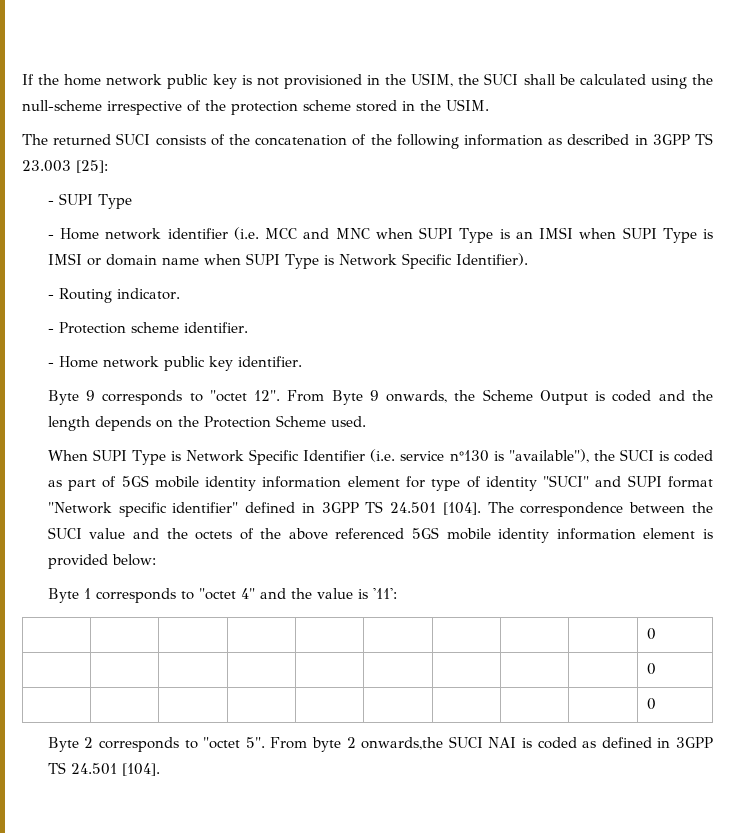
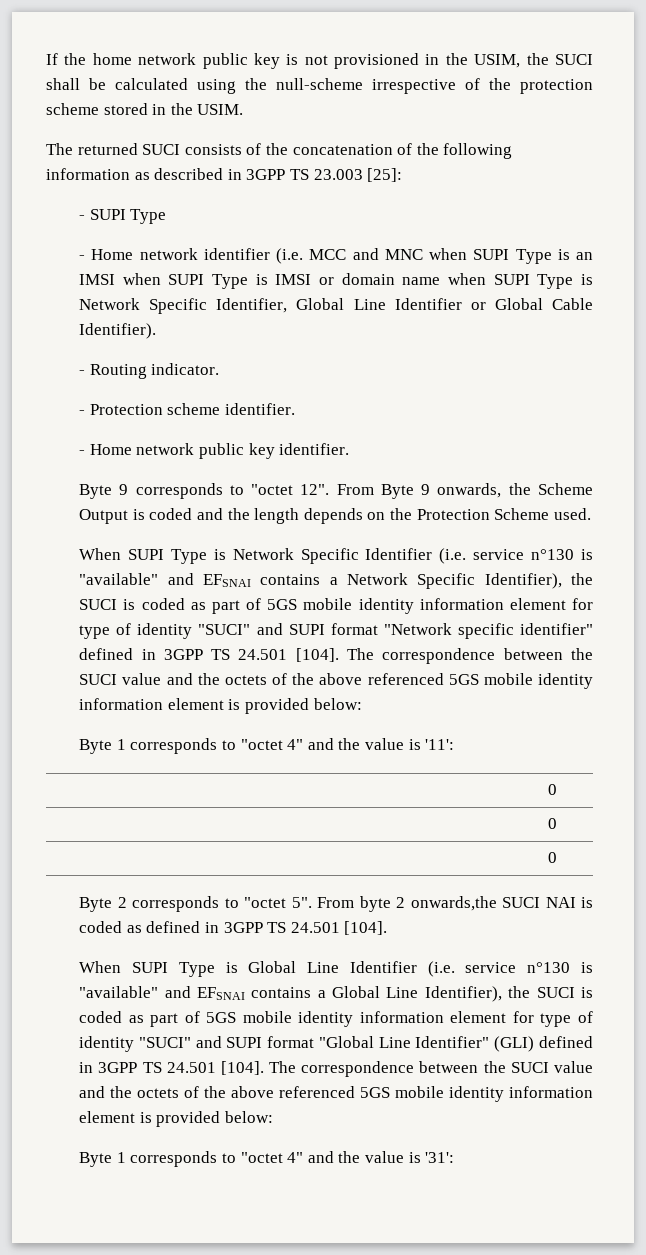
(452, 261) none -> [216,298,593,313] Identifier, Global Line Identifier or Global Cable
[508,449,589,463] "available"), -> [79,573,562,589] "available" and EFSNAI contains a Network Specific Identifier),
(160, 769) none -> [79,961,593,977] [79,986,593,1002] [79,1011,593,1027] [79,1036,593,1052] [79,1061,593,1077] [79,1086,593,1102] [79,1111,273,1127] [79,1151,455,1167] // When SUPI Type is Global Line Identifier (i.e. service n°130 is "available" and EFSNAI contains a Global Line Identifier), the SUCI is coded as part of 5GS mobile identity information element for type of identity "SUCI" and SUPI format "Global Line Identifier" (GLI) defined in 3GPP TS 24.501 [104]. The correspondence between the SUCI value and the octets of the above referenced 5GS mobile identity information element is provided below: // Byte 1 corresponds to "octet 4" and the value is '31':

